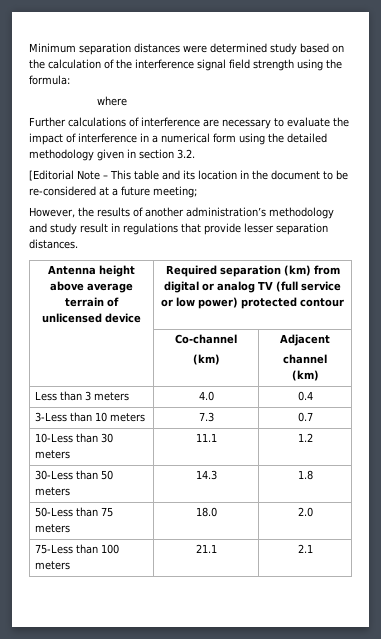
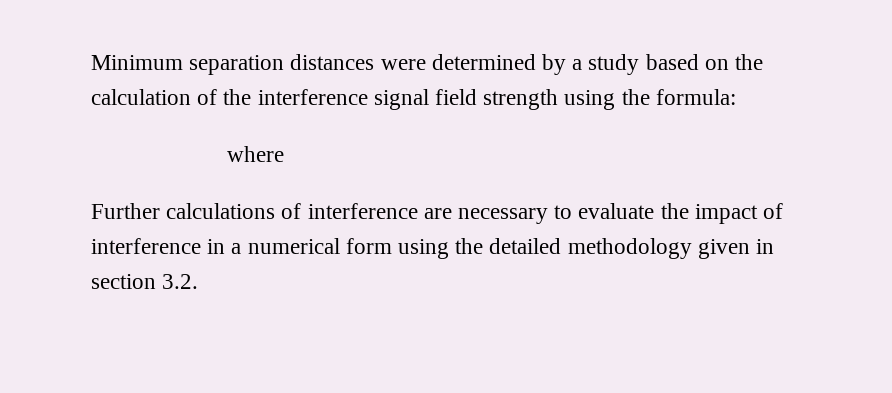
(267, 48) none -> [542,54,583,75] by a
[29,170,348,181] [29,186,197,198] [29,207,334,219] [29,223,328,235] [29,239,78,249] [48,265,135,277] [50,281,133,293] [65,297,119,307] [42,313,141,323] [165,265,340,277] [164,281,341,293] [161,297,344,309] [175,334,237,344] [192,354,220,365] [280,334,330,346] [283,354,327,364] [291,370,319,381] [34,391,129,401] [198,391,214,401] [297,391,313,401] [34,412,145,422] [198,412,214,422] [297,412,313,422] [34,433,113,443] [34,450,70,459] [195,433,217,442] [297,433,313,442] [34,470,113,480] [34,487,70,496] [195,470,217,480] [297,470,313,480] [34,507,113,517] [34,524,70,533] [195,507,217,517] [297,507,313,517] [34,544,119,554] [34,561,70,570] [195,544,217,553] [297,544,313,553] // [Editorial Note – This table and its location in the document to be re-considered at a future meeting; // However, the results of another administration’s methodology and study result in regulations that provide lesser separation distances. // Antenna height above average terrain of unlicensed device | Required separation (km) from digital or analog TV (full service or low power) protected contour // | Co-channel // (km) | Adjacent // channel // (km) // Less than 3 meters | 4.0 | 0.4 // 3-Less than 10 meters | 7.3 | 0.7 // 10-Less than 30 meters | 11.1 | 1.2 // 30-Less than 50 meters | 14.3 | 1.8 // 50-Less than 75 meters | 18.0 | 2.0 // 75-Less than 100 meters | 21.1 | 2.1 -> (199, 281) none

